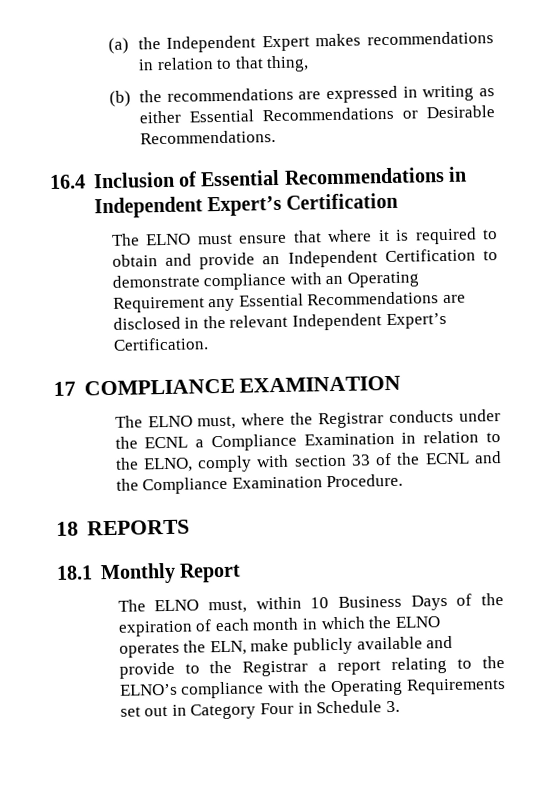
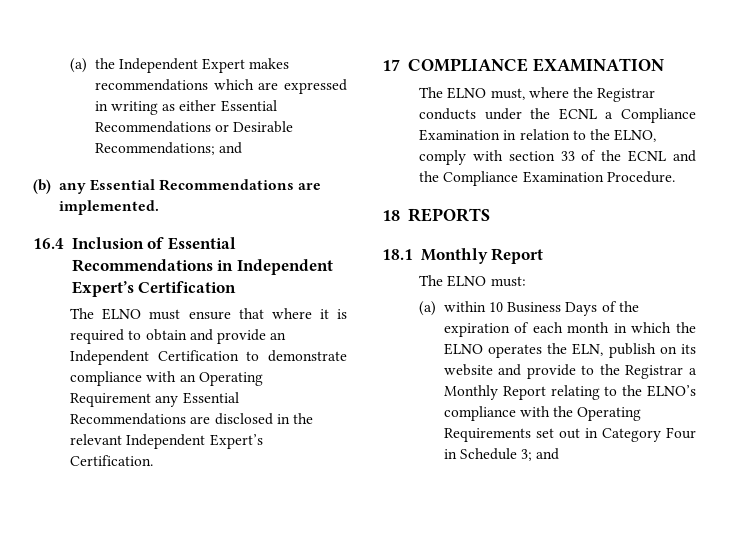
[137,55,310,73] [108,87,294,107] in relation to that thing, // (b) the recommendations -> [213,79,254,90] which
[139,129,276,145] Recommendations. -> [94,142,243,155] [33,179,322,194] [58,200,159,215] Recommendations; and // (b) any Essential Recommendations are implemented.
[207,599,247,614] must, -> [490,276,526,287] [419,301,437,316] must: // (a)
[250,636,423,655] make publicly available -> [608,343,696,358] [443,364,493,376] publish on its website
[337,660,382,675] report -> [443,385,546,400] Monthly Report
[385,700,400,713] 3. -> [521,448,560,461] 3; and

